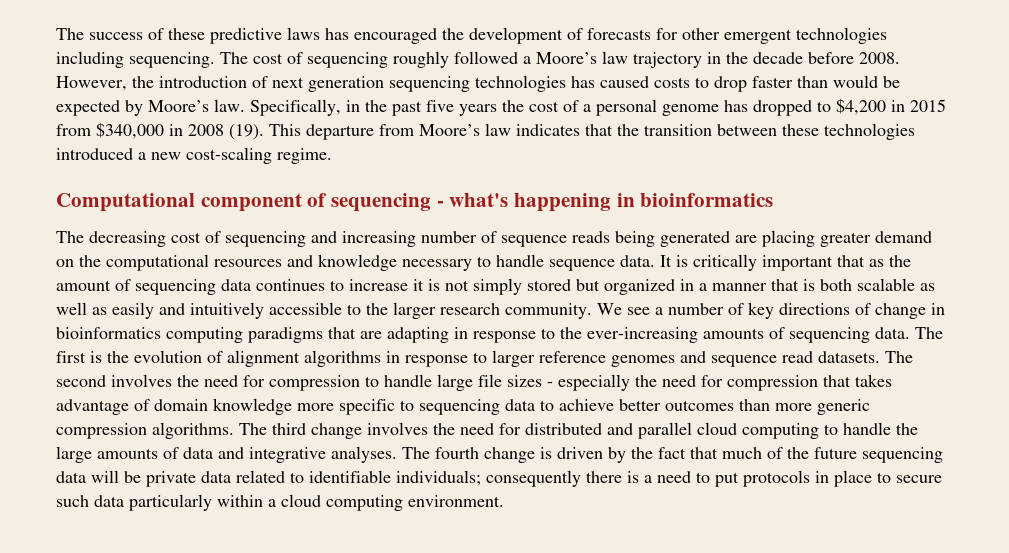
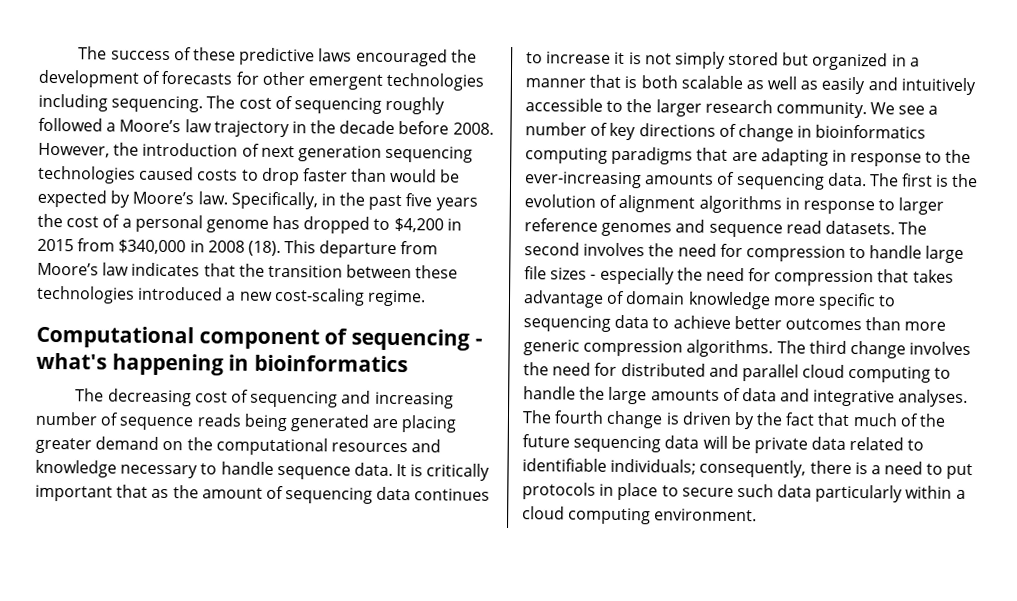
[325,28,349,40] has -> (353, 55) none
[571,76,595,88] has -> (136, 174) none
[229,124,264,140] (19). -> [247,240,281,257] (18).
[486,470,581,487] consequently -> [699,459,807,478] consequently,

